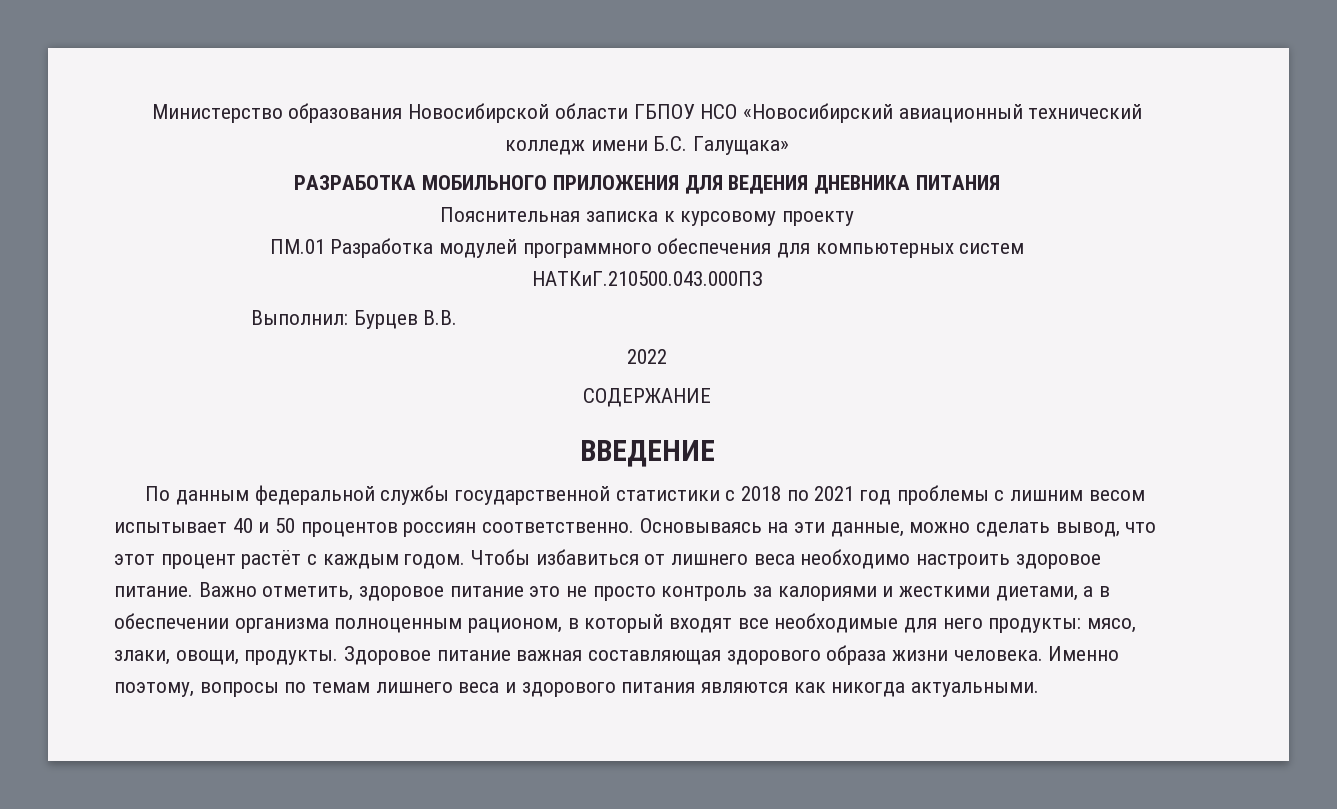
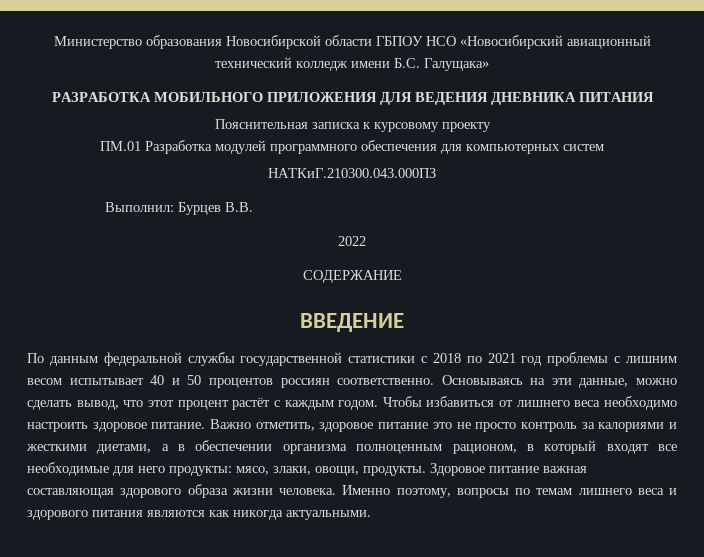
[531,271,763,286] НАТКиГ.210500.043.000ПЗ -> [268,168,436,178] НАТКиГ.210300.043.000ПЗ

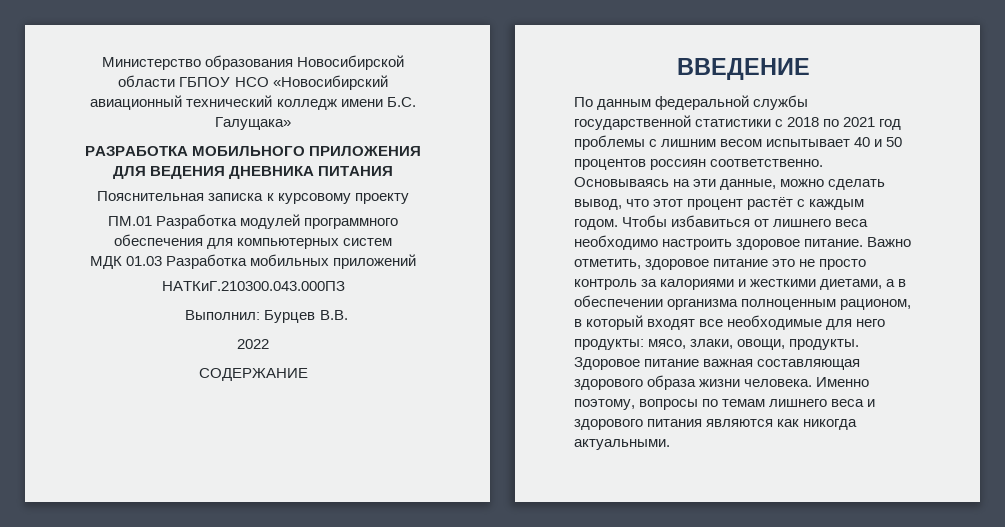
(604, 147) none -> [89,254,417,269] // МДК 01.03 Разработка мобильных приложений

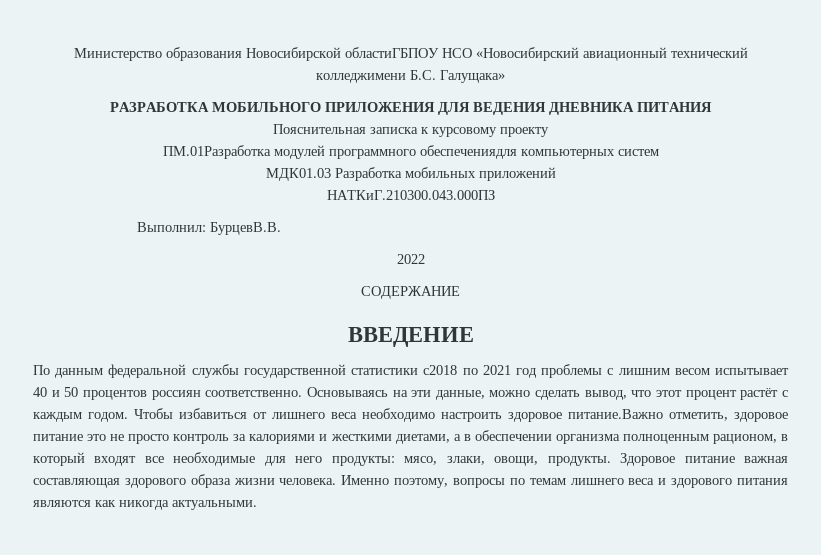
[118,75,231,87] области ГБПОУ -> [344,47,439,58] областиГБПОУ
[276,99,383,110] колледж имени -> [316,73,406,83] колледжимени
[107,214,399,229] [113,234,233,249] ПМ.01 Разработка модулей программного обеспечения для -> [162,145,517,159] ПМ.01Разработка модулей программного обеспечениядля
[89,256,162,269] МДК 01.03 -> [265,168,331,181] МДК01.03
[264,310,348,323] Бурцев В.В. -> [210,222,282,235] БурцевВ.В.
[775,117,820,127] с 2018 -> [423,365,458,375] с2018
[804,237,912,247] питание. Важно -> [568,409,663,419] питание.Важно

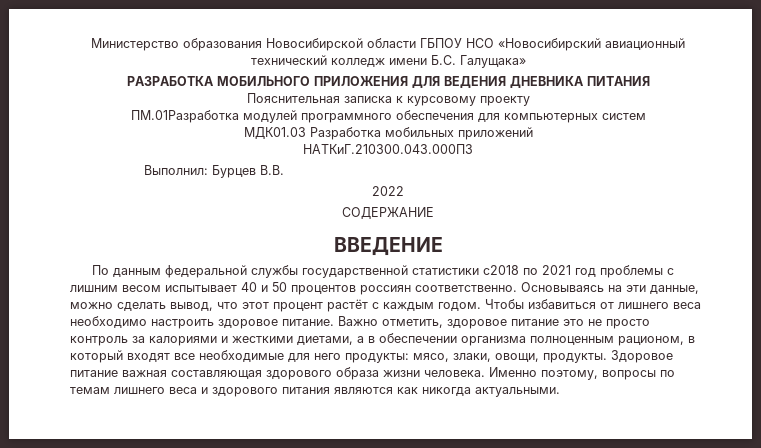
[344,47,439,58] областиГБПОУ -> [367,38,462,48] области ГБПОУ
[316,73,406,83] колледжимени -> [330,58,427,67] колледж имени
[419,145,517,159] обеспечениядля -> [395,110,500,122] обеспечения для
[210,222,282,235] БурцевВ.В. -> [211,165,284,178] Бурцев В.В.
[568,409,663,419] питание.Важно -> [282,316,378,326] питание. Важно

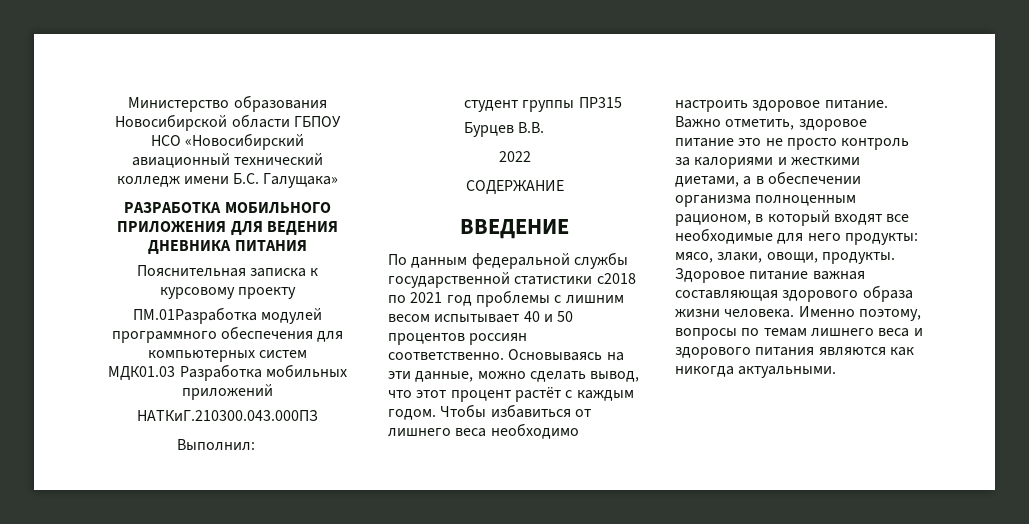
(208, 170) none -> [463,97,622,112] // студент группы ПР315 //

